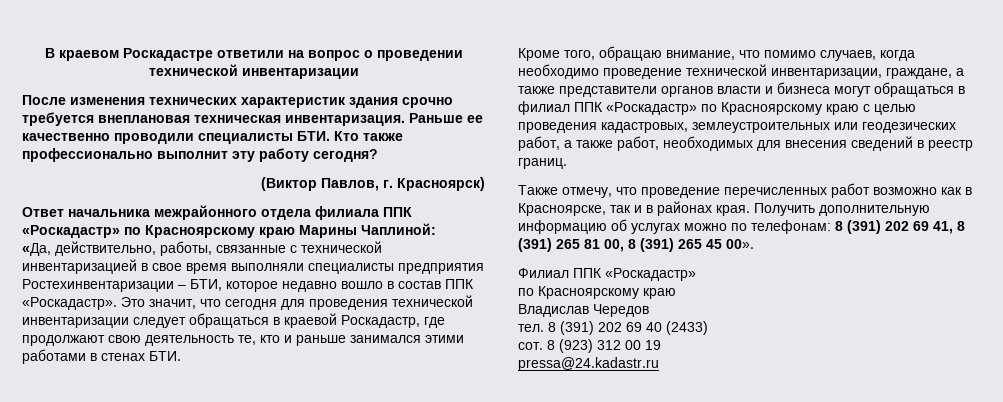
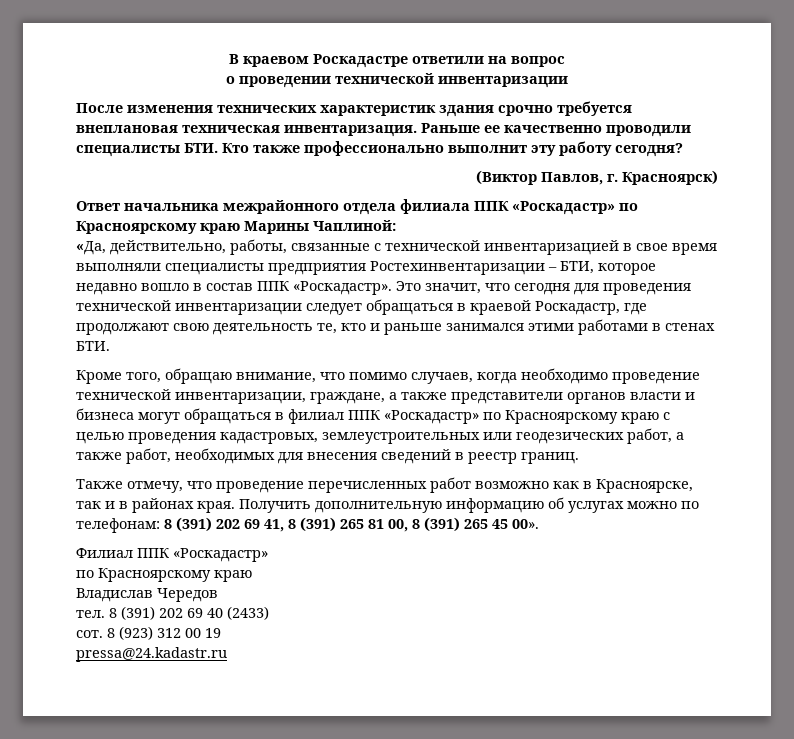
(360, 55) none -> (565, 61) //

